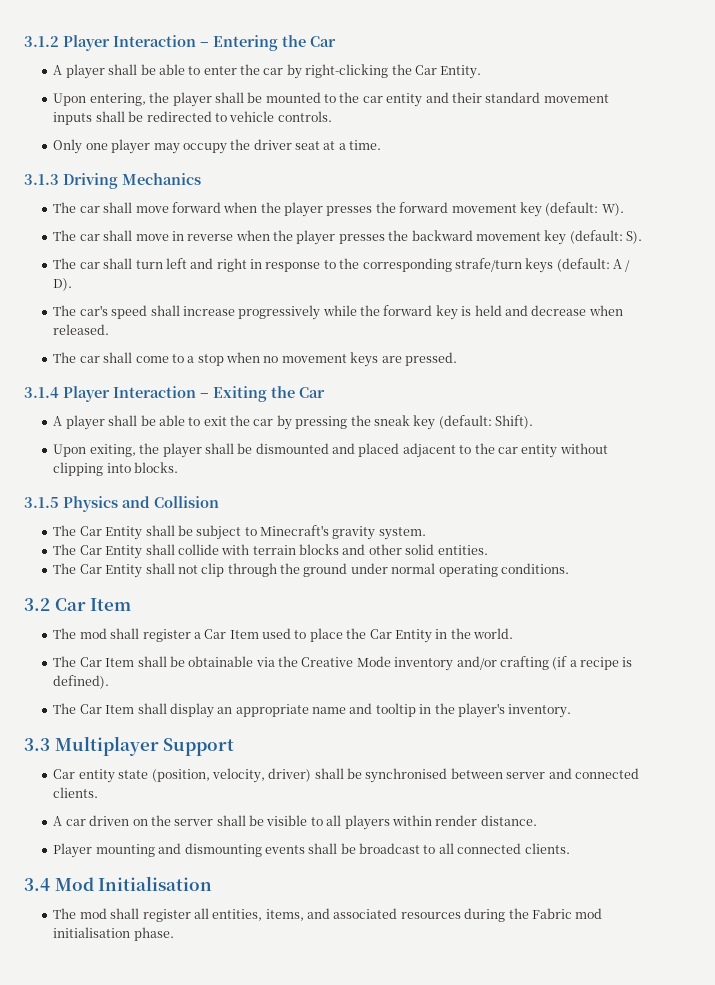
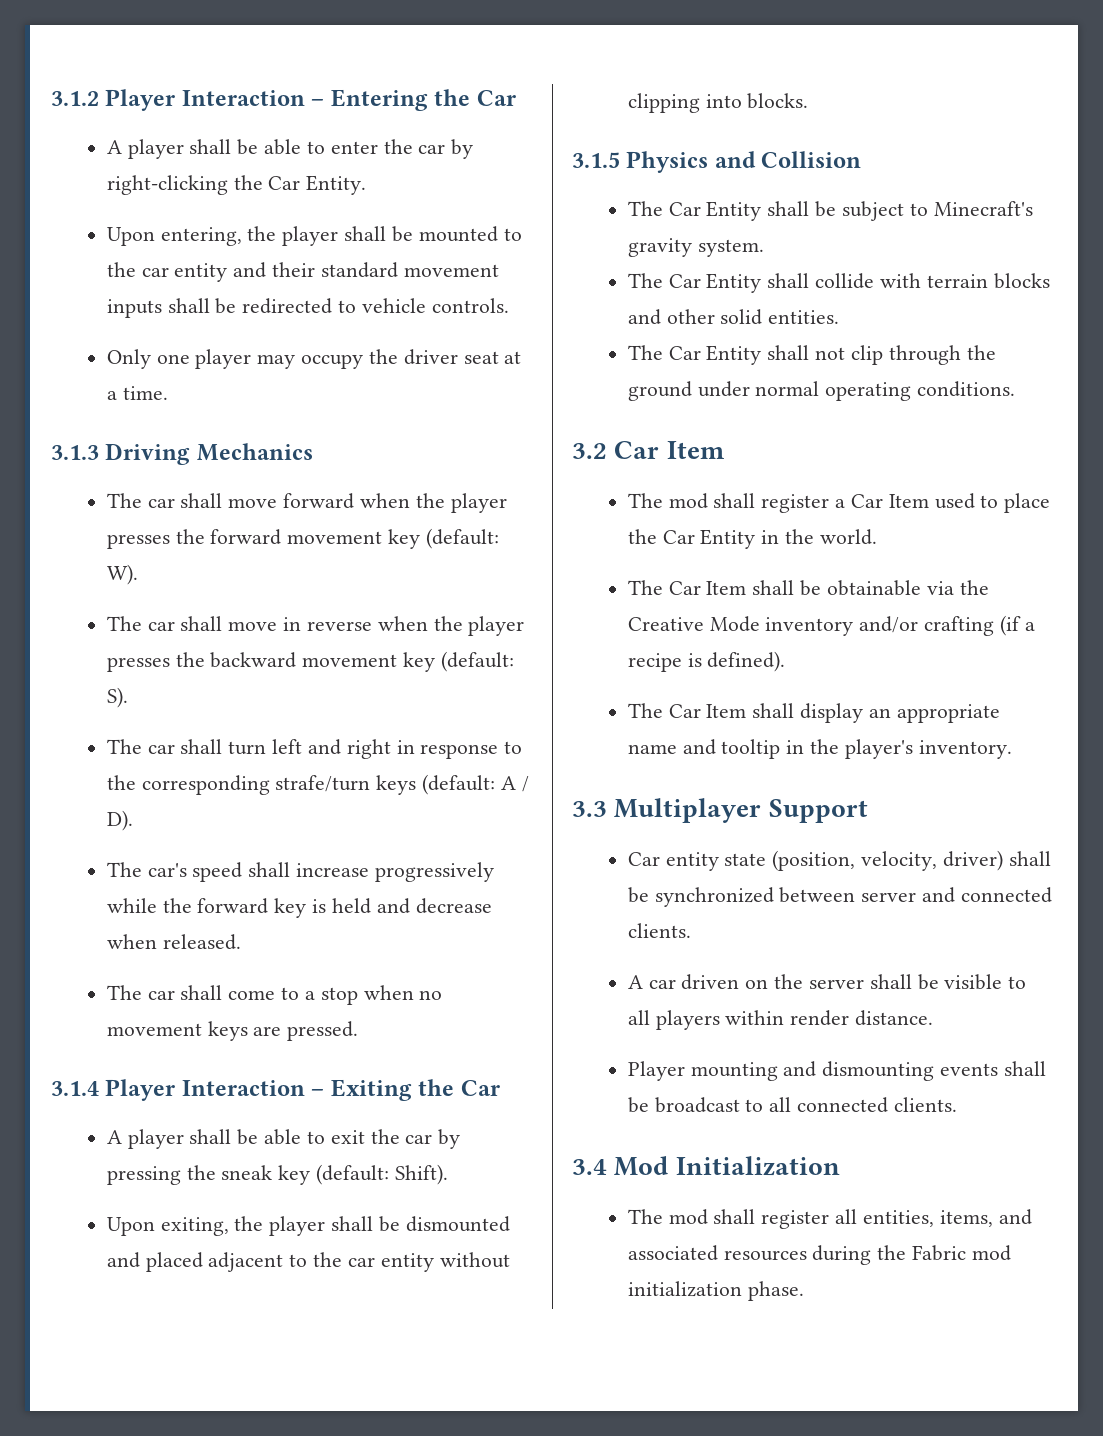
[365,768,448,783] synchronised -> [654,887,774,907] synchronized
[98,876,213,891] Initialisation -> [675,1156,840,1176] Initialization
[53,927,131,938] initialisation -> [627,1281,742,1297] initialization

